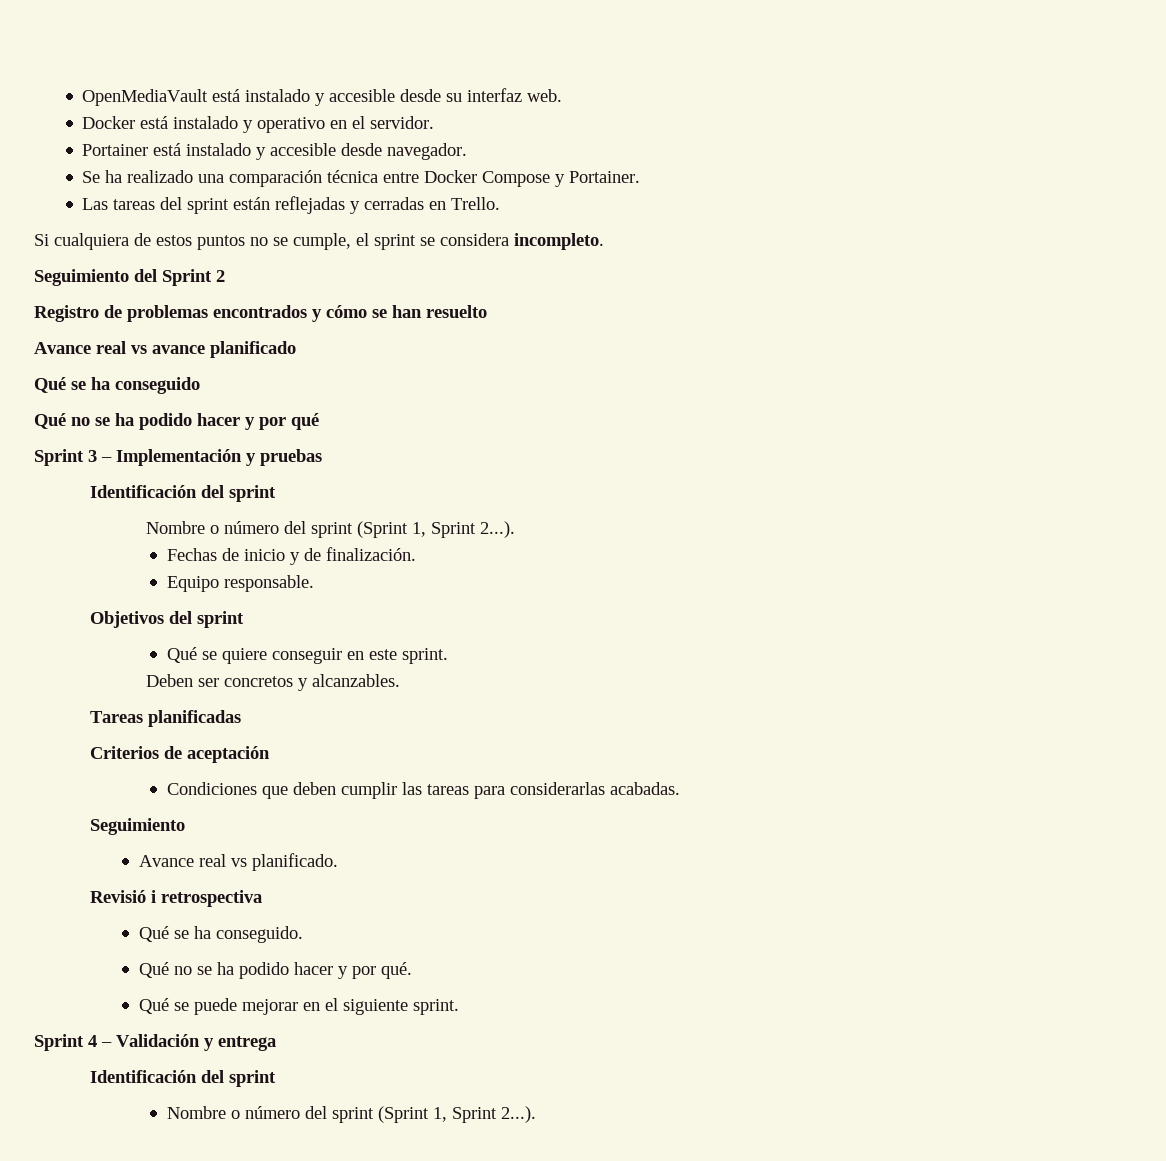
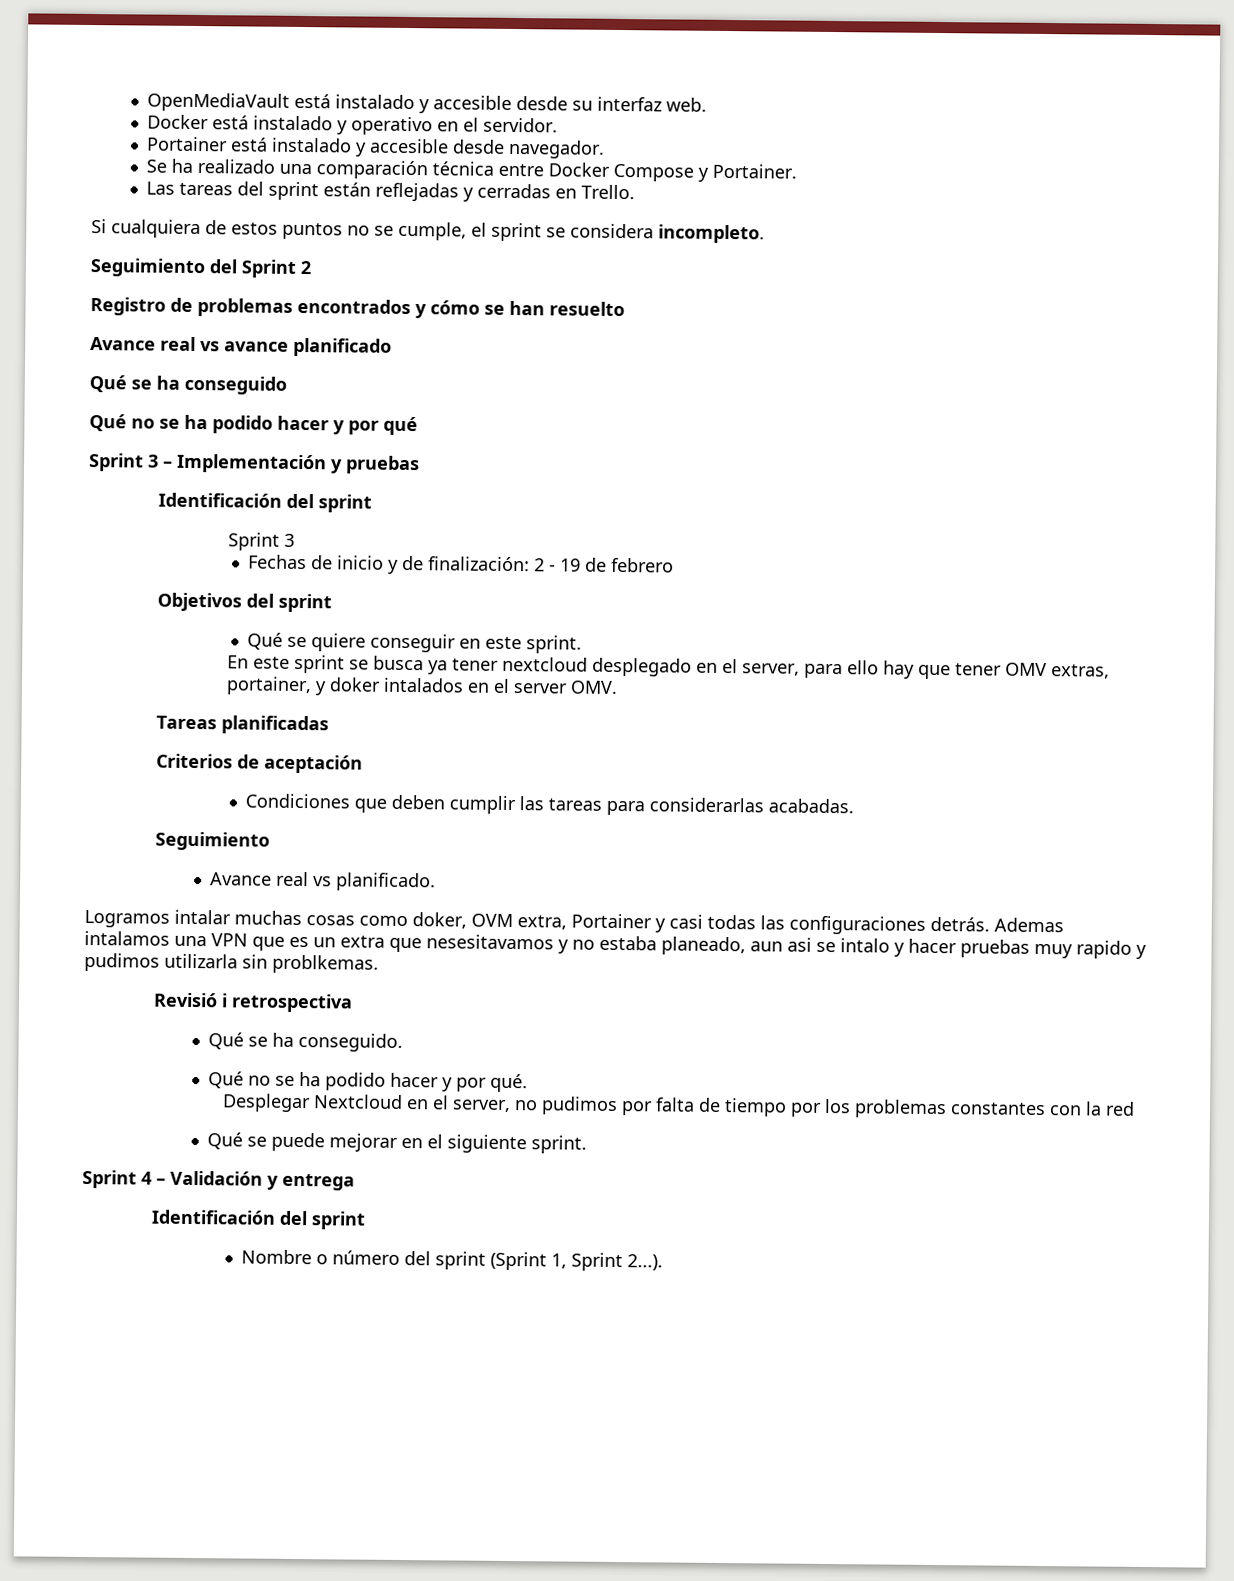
[146,521,516,538] Nombre o número del sprint (Sprint 1, Sprint 2...). -> [228,532,296,551] Sprint 3
[325,547,416,561] [166,575,314,592] finalización. // Equipo responsable. -> [427,556,674,573] finalización: 2 - 19 de febrero
[146,674,401,691] Deben ser concretos y alcanzables. -> [227,654,1111,680] [226,676,619,696] En este sprint se busca ya tener nextcloud desplegado en el server, para ello hay que tener OMV extras, portainer, y doker intalados en el server OMV.
(338, 862) none -> [84,909,1064,935] [84,930,1147,959] [84,952,379,974] // Logramos intalar muchas cosas como doker, OVM extra, Portainer y casi todas las configuraciones detrás. Ademas intalamos una VPN que es un extra que nesesitavamos y no estaba planeado, aun asi se intalo y hacer pruebas muy rapido y pudimos utilizarla sin problkemas.
(412, 970) none -> [222,1093,1136,1119] // Desplegar Nextcloud en el server, no pudimos por falta de tiempo por los problemas constantes con la red

